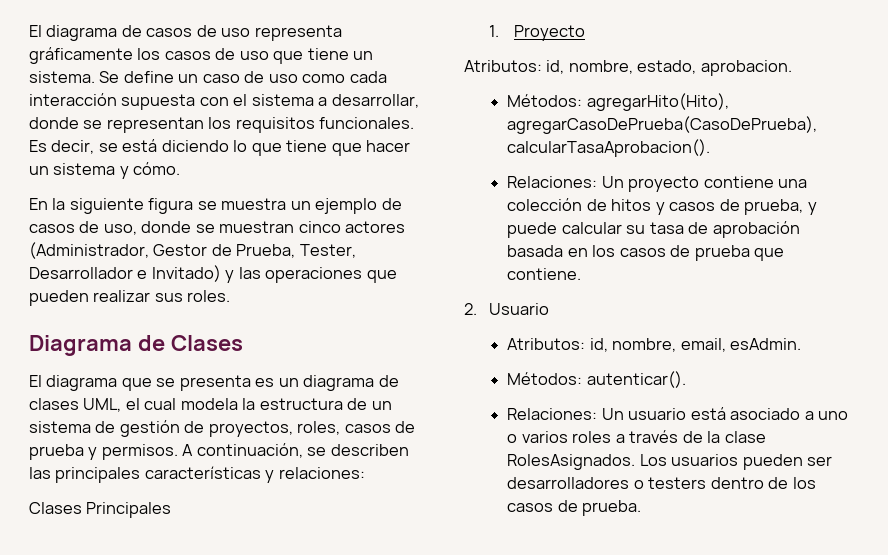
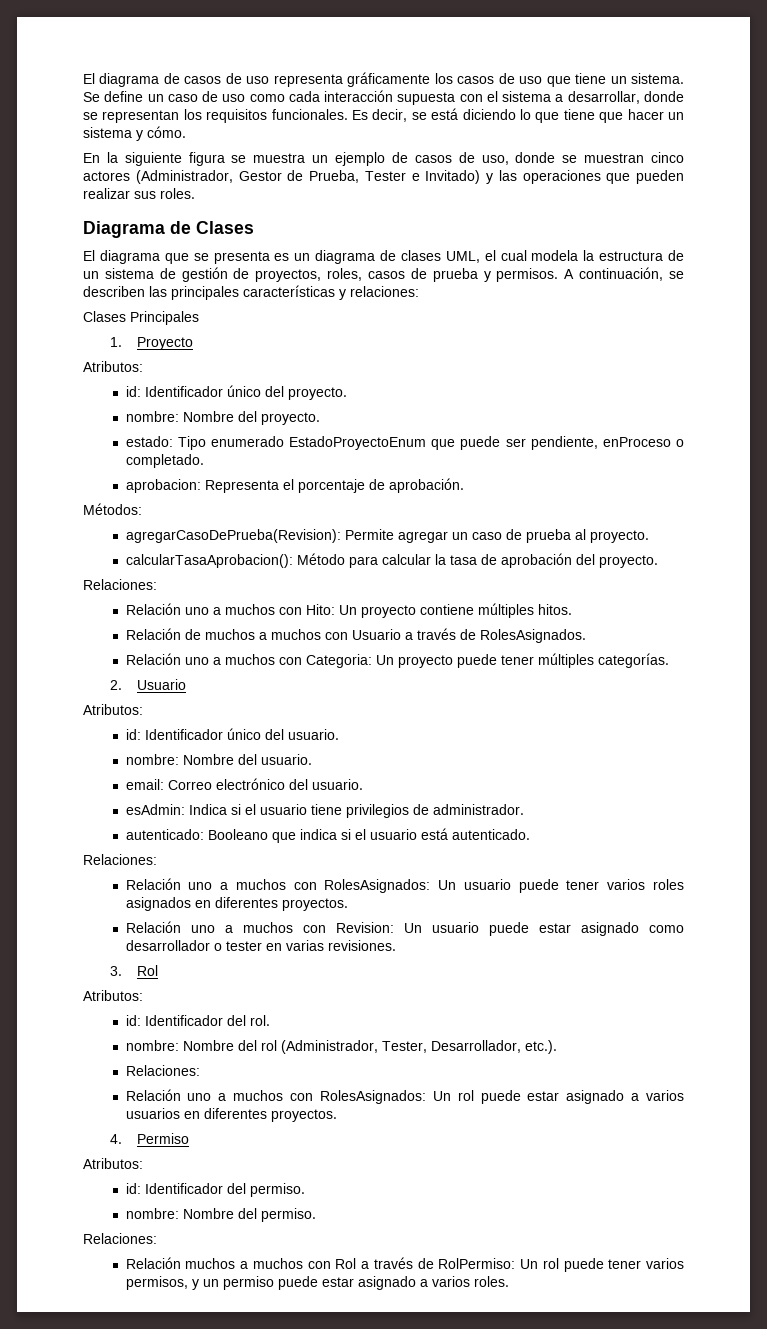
[299,244,356,258] [29,267,133,279] Tester, Desarrollador -> [364,171,406,181] Tester
[546,60,792,76] [507,93,729,111] [507,116,818,134] [507,139,711,157] [507,176,808,192] [507,198,817,215] [507,221,800,238] [507,245,785,261] [507,268,582,280] [464,303,550,315] [507,338,802,352] [507,371,686,388] [507,407,849,420] [507,430,766,443] [507,454,833,470] [507,477,816,489] [507,500,642,516] id, nombre, estado, aprobacion. // Métodos: agregarHito(Hito), agregarCasoDePrueba(CasoDePrueba), calcularTasaAprobacion(). // Relaciones: Un proyecto contiene una colección de hitos y casos de prueba, y puede calcular su tasa de aprobación basada en los casos de prueba que contiene. // 2. Usuario // Atributos: id, nombre, email, esAdmin. // Métodos: autenticar(). // Relaciones: Un usuario está asociado a uno o varios roles a través de la clase RolesAsignados. Los usuarios pueden ser desarrolladores o testers dentro de los casos de prueba. -> [125,385,347,400] [125,411,320,425] [125,436,684,450] [125,454,204,468] [125,478,464,493] [83,503,142,515] [125,529,649,543] [125,553,658,568] [83,579,157,590] [125,603,572,618] [125,628,586,643] [125,653,669,668] [110,679,187,690] [83,704,143,715] [125,728,339,740] [125,754,312,765] [125,778,363,790] [125,804,524,818] [125,828,530,843] [83,854,157,865] [125,878,684,893] [125,897,348,911] [125,921,684,936] [125,940,396,951] [110,965,159,976] [83,990,143,1001] [125,1015,270,1026] [125,1040,557,1054] [125,1065,200,1076] [125,1089,684,1104] [125,1108,337,1122] [110,1133,190,1144] [83,1158,143,1169] [125,1183,305,1197] [125,1208,316,1222] [83,1233,157,1244] [125,1257,684,1272] [125,1276,509,1290] // id: Identificador único del proyecto. // nombre: Nombre del proyecto. // estado: Tipo enumerado EstadoProyectoEnum que puede ser pendiente, enProceso o completado. // aprobacion: Representa el porcentaje de aprobación. // Métodos: // agregarCasoDePrueba(Revision): Permite agregar un caso de prueba al proyecto. // calcularTasaAprobacion(): Método para calcular la tasa de aprobación del proyecto. // Relaciones: // Relación uno a muchos con Hito: Un proyecto contiene múltiples hitos. // Relación de muchos a muchos con Usuario a través de RolesAsignados. // Relación uno a muchos con Categoria: Un proyecto puede tener múltiples categorías. // 2. Usuario // Atributos: // id: Identificador único del usuario. // nombre: Nombre del usuario. // email: Correo electrónico del usuario. // esAdmin: Indica si el usuario tiene privilegios de administrador. // autenticado: Booleano que indica si el usuario está autenticado. // Relaciones: // Relación uno a muchos con RolesAsignados: Un usuario puede tener varios roles asignados en diferentes proyectos. // Relación uno a muchos con Revision: Un usuario puede estar asignado como desarrollador o tester en varias revisiones. // 3. Rol // Atributos: // id: Identificador del rol. // nombre: Nombre del rol (Administrador, Tester, Desarrollador, etc.). // Relaciones: // Relación uno a muchos con RolesAsignados: Un rol puede estar asignado a varios usuarios en diferentes proyectos. // 4. Permiso // Atributos: // id: Identificador del permiso. // nombre: Nombre del permiso. // Relaciones: // Relación muchos a muchos con Rol a través de RolPermiso: Un rol puede tener varios permisos, y un permiso puede estar asignado a varios roles.

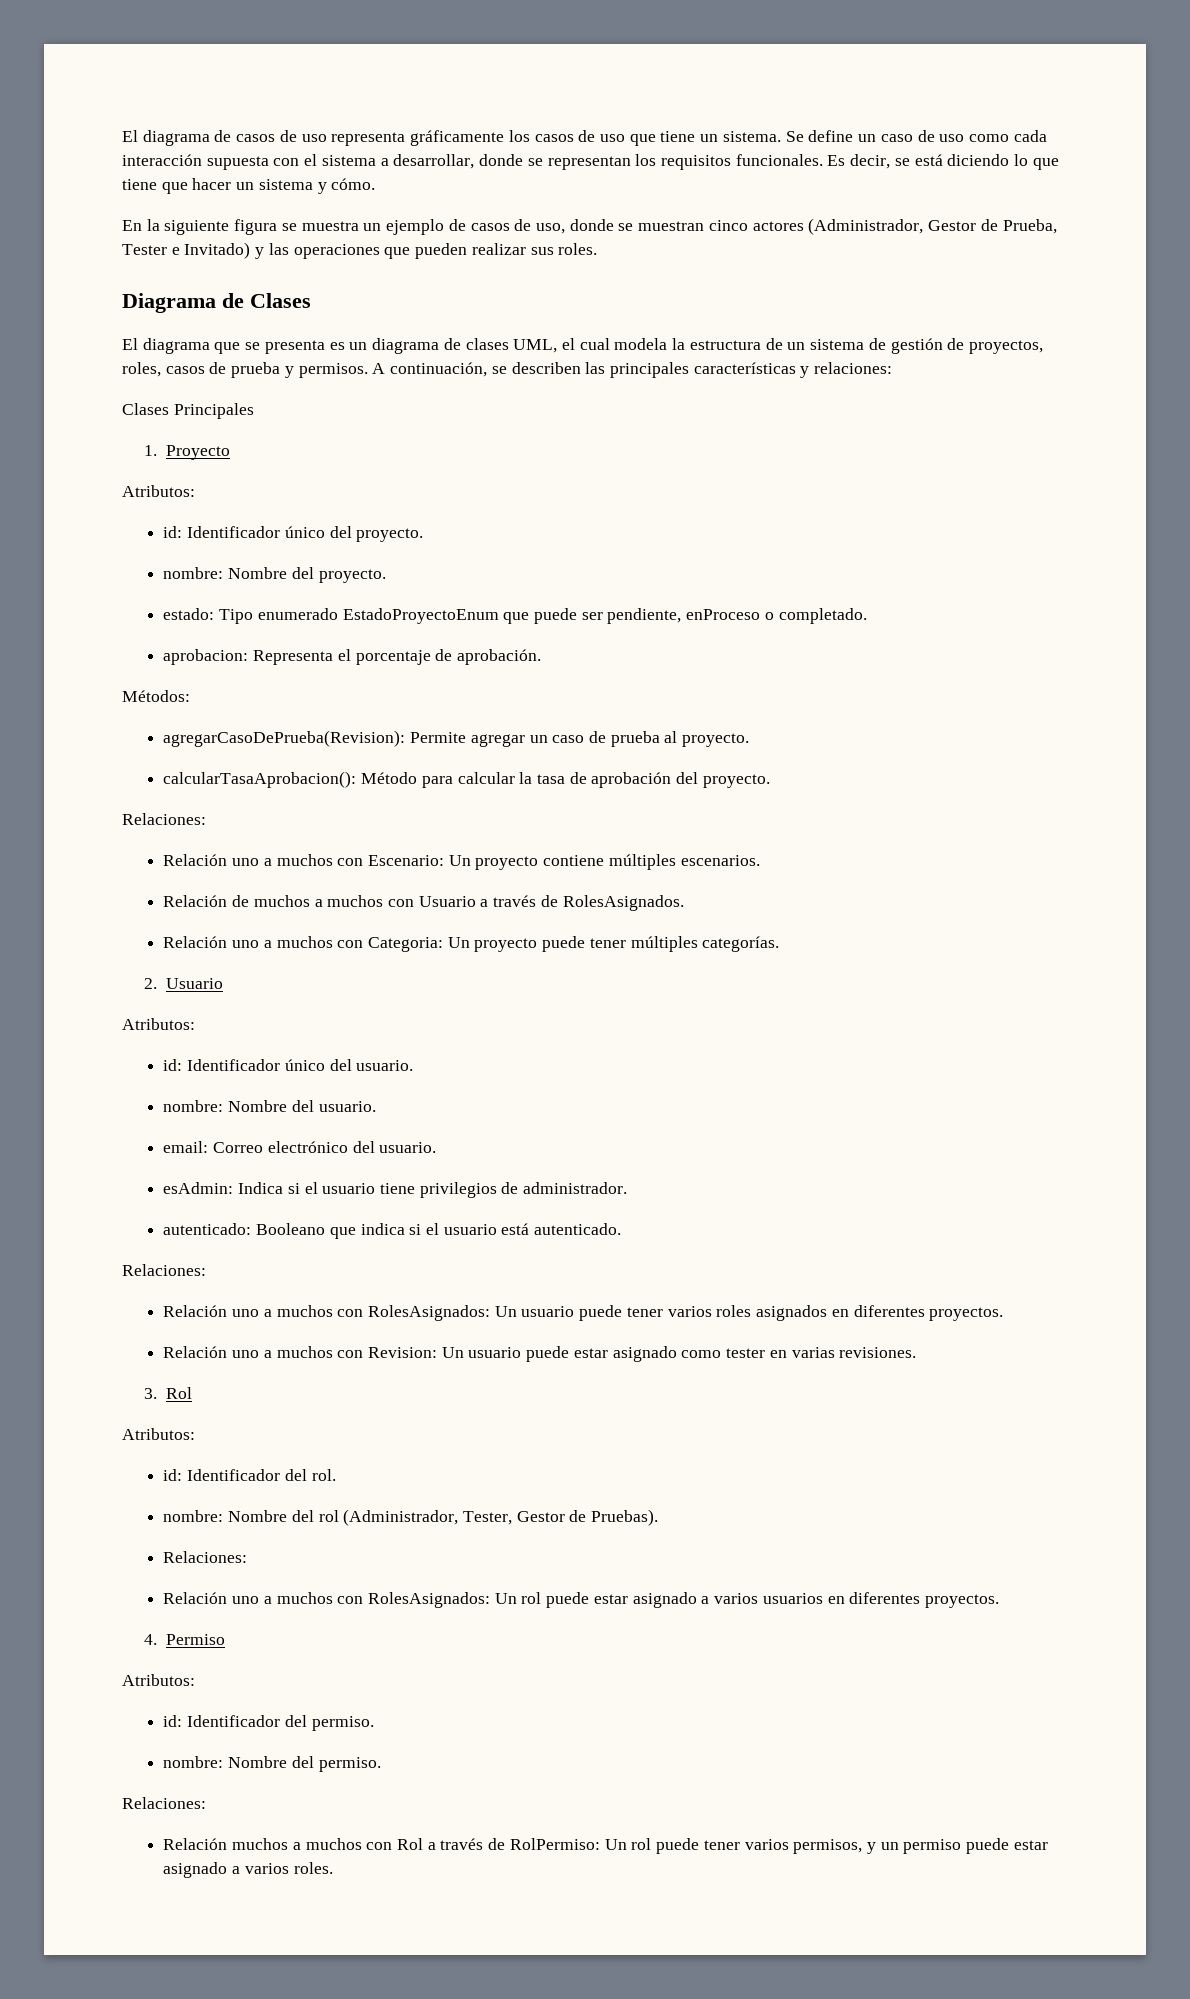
[305,604,335,615] Hito: -> [368,855,445,866] Escenario:
[537,604,572,615] hitos. -> [680,855,760,866] escenarios.
[125,940,222,951] desarrollador o -> (722, 1354) none
[430,1040,557,1054] Desarrollador, etc.). -> [516,1509,659,1526] Gestor de Pruebas).

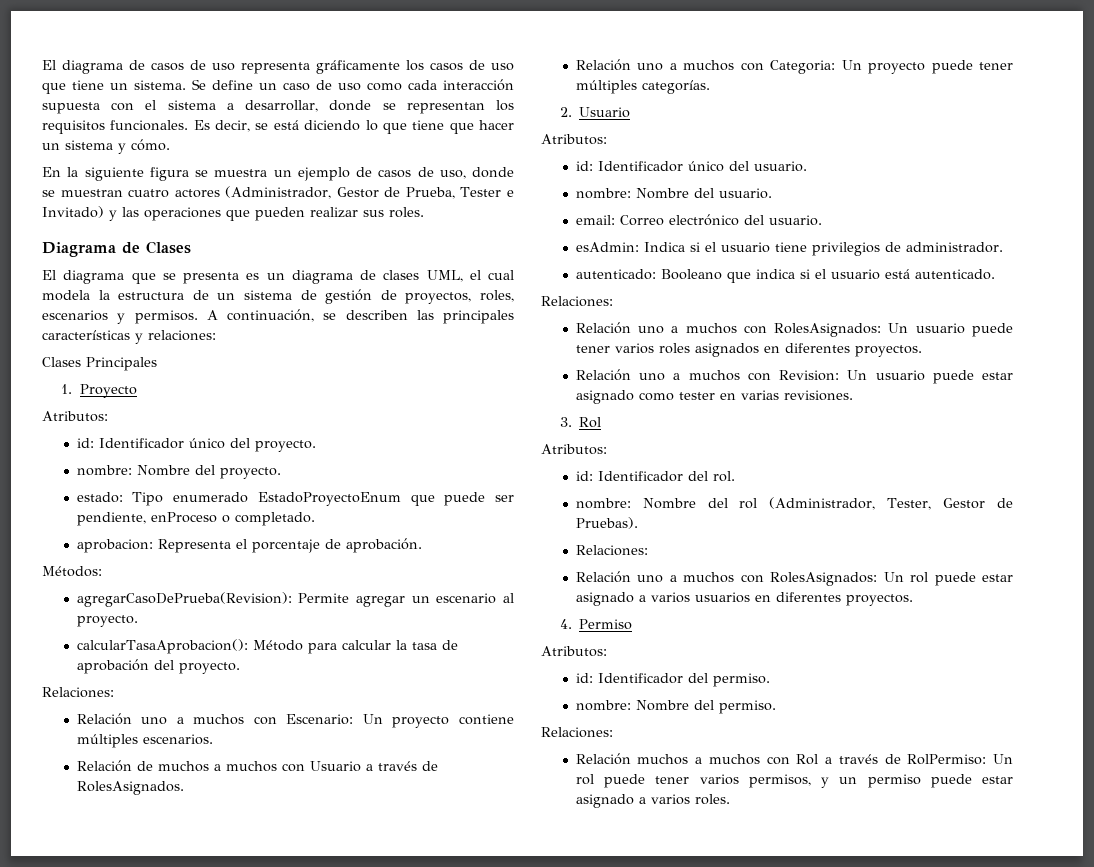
[708,220,748,231] cinco -> [128,189,170,198] cuatro
[165,362,281,378] casos de prueba -> [42,310,108,321] escenarios
[552,731,660,747] caso de prueba -> [436,593,497,604] escenario

